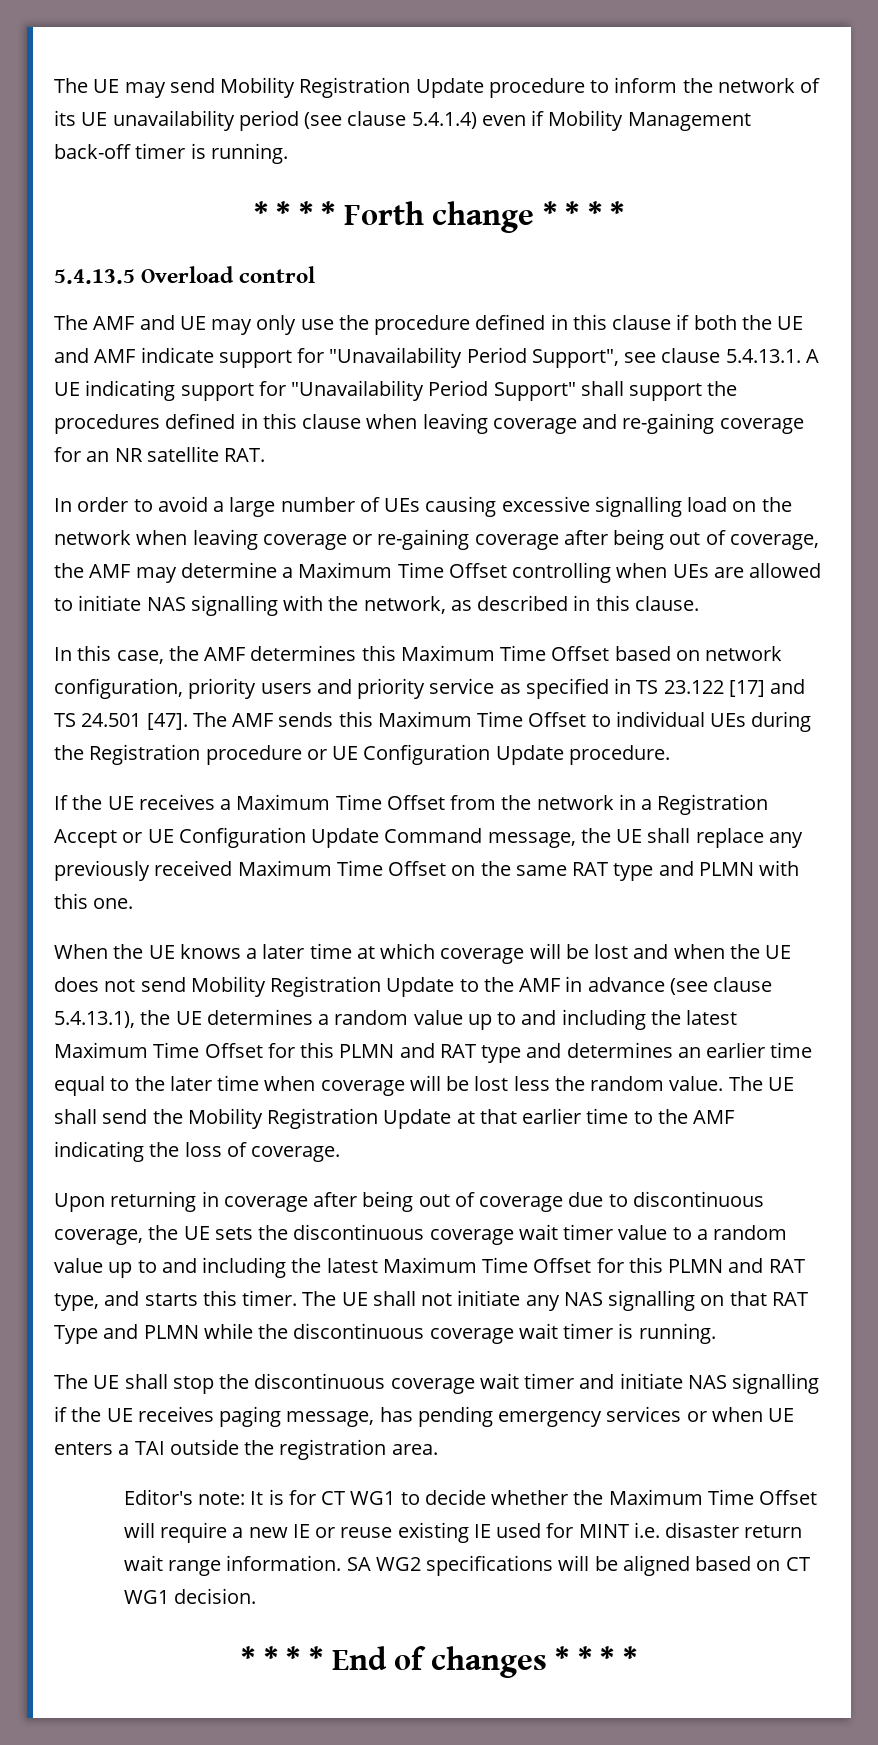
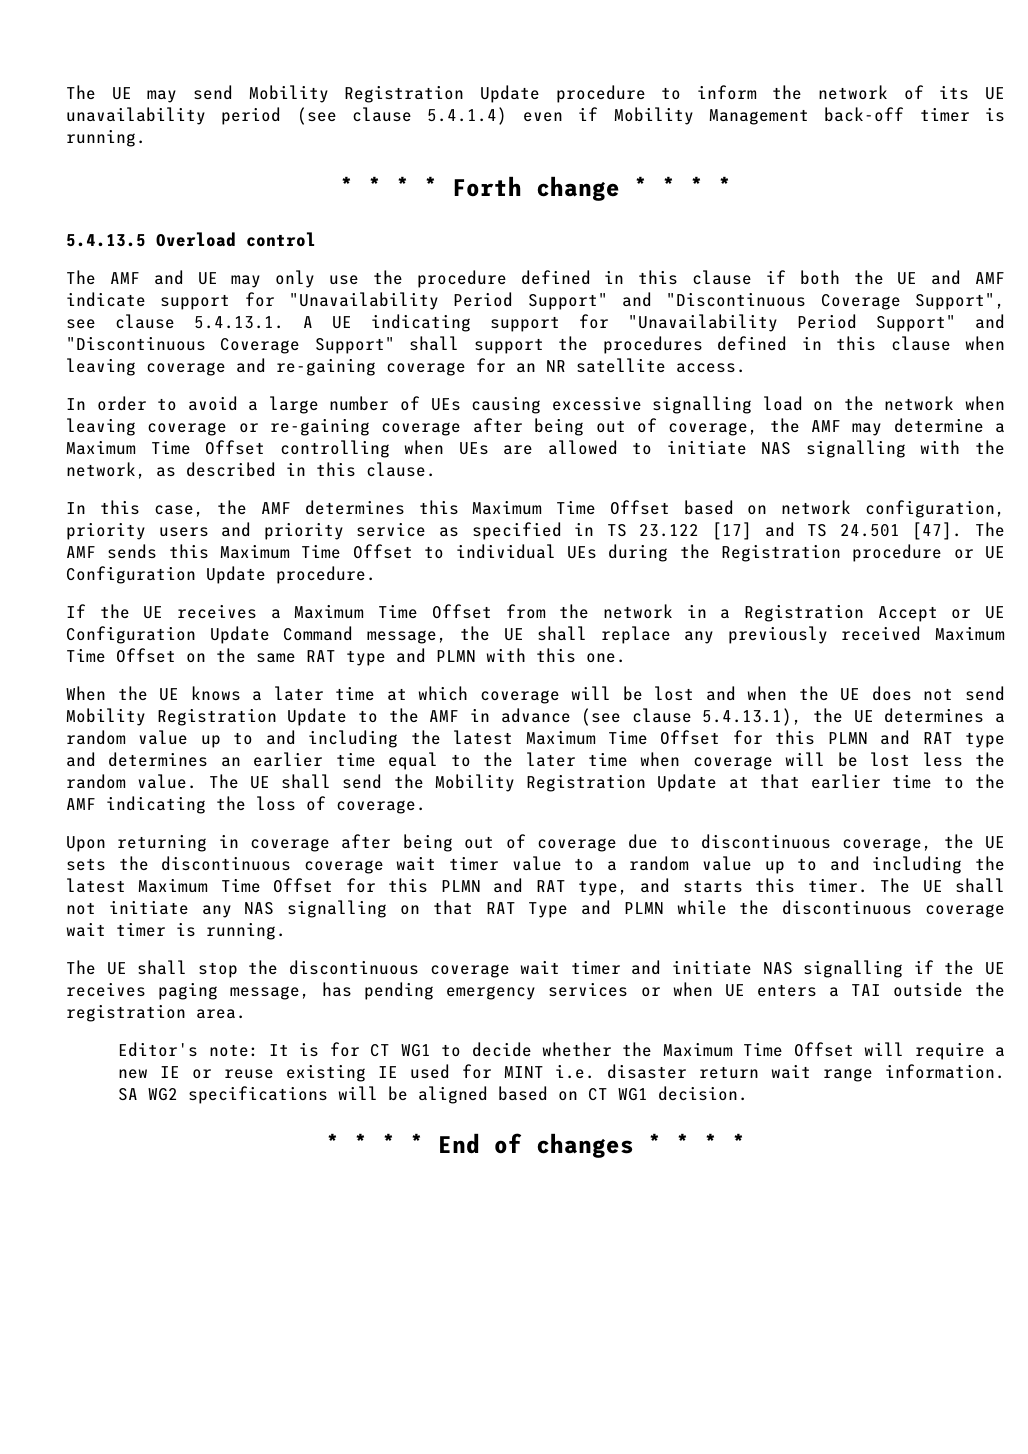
(527, 355) none -> [527,292,901,310] Support" and "Discontinuous Coverage
(576, 391) none -> [975,314,1005,329] [66,336,395,354] and "Discontinuous Coverage Support"
[224,448,266,462] RAT. -> [676,363,746,373] access.

